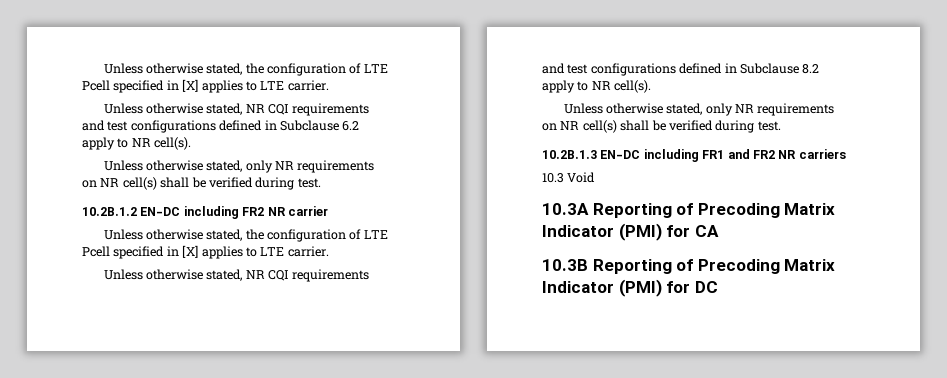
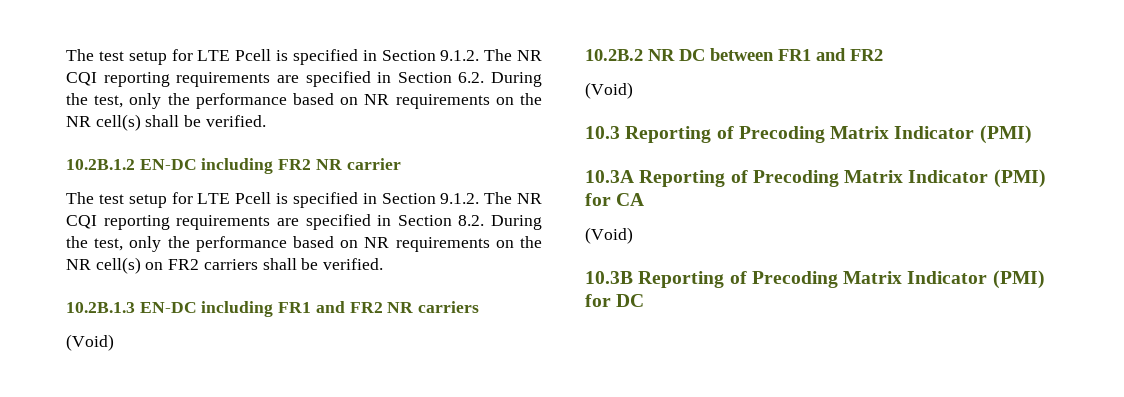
[103,63,388,76] [82,79,329,93] [103,103,370,116] [82,120,360,133] [82,137,192,150] [103,160,375,173] [82,177,321,190] Unless otherwise stated, the configuration of LTE Pcell specified in [X] applies to LTE carrier. // Unless otherwise stated, NR CQI requirements and test configurations defined in Subclause 6.2 apply to NR cell(s). // Unless otherwise stated, only NR requirements on NR cell(s) shall be verified during test. -> [66,49,542,65] [66,71,542,87] [66,93,542,109] [66,114,266,131] The test setup for LTE Pcell is specified in Section 9.1.2. The NR CQI reporting requirements are specified in Section 6.2. During the test, only the performance based on NR requirements on the NR cell(s) shall be verified.
[103,229,388,242] [82,245,329,259] [103,269,370,282] [542,63,820,76] [542,80,652,93] [563,103,835,116] [542,120,781,133] Unless otherwise stated, the configuration of LTE Pcell specified in [X] applies to LTE carrier. // Unless otherwise stated, NR CQI requirements and test configurations defined in Subclause 8.2 apply to NR cell(s). // Unless otherwise stated, only NR requirements on NR cell(s) shall be verified during test. -> [66,192,542,208] [66,214,542,230] [66,236,542,252] [66,257,384,274] The test setup for LTE Pcell is specified in Section 9.1.2. The NR CQI reporting requirements are specified in Section 8.2. During the test, only the performance based on NR requirements on the NR cell(s) on FR2 carriers shall be verified.
[542,172,596,183] 10.3 Void -> [66,334,114,351] [585,48,883,61] [585,82,633,99] [585,125,1032,144] (Void) // 10.2B.2 NR DC between FR1 and FR2 // (Void) // 10.3 Reporting of Precoding Matrix Indicator (PMI)
(719, 231) none -> [585,227,633,244] // (Void)

